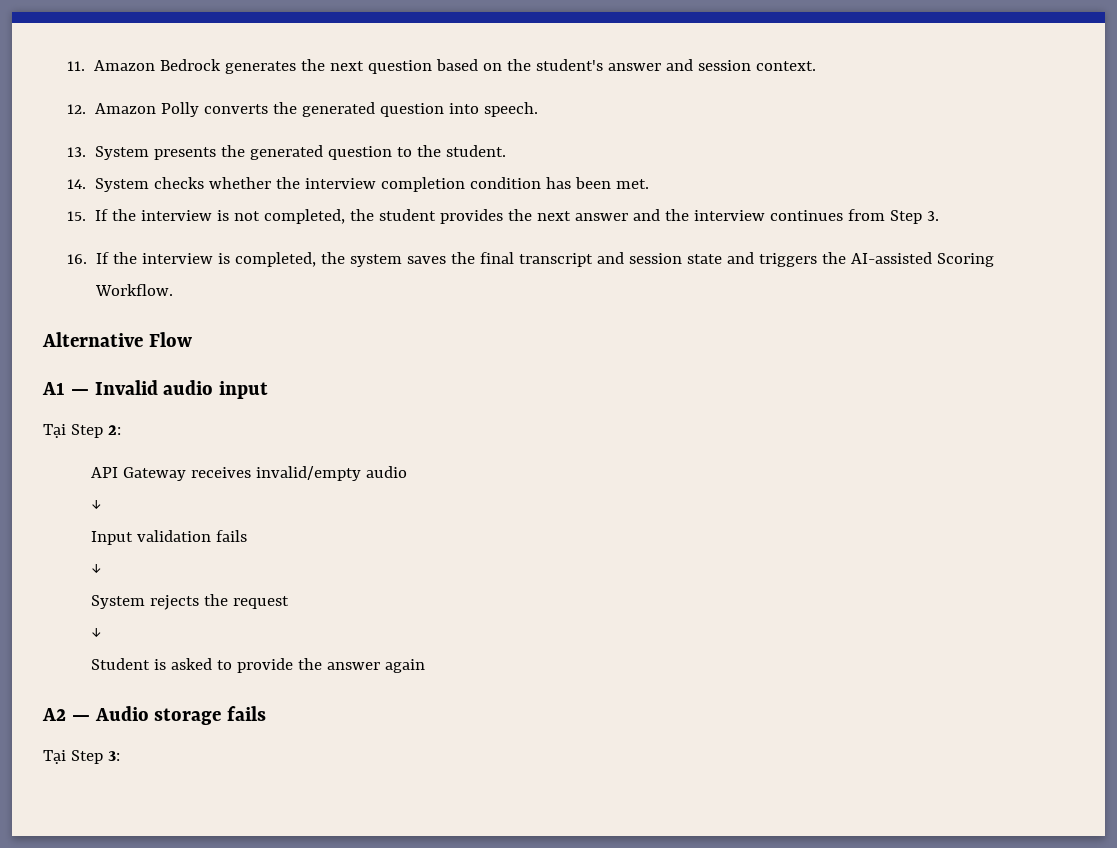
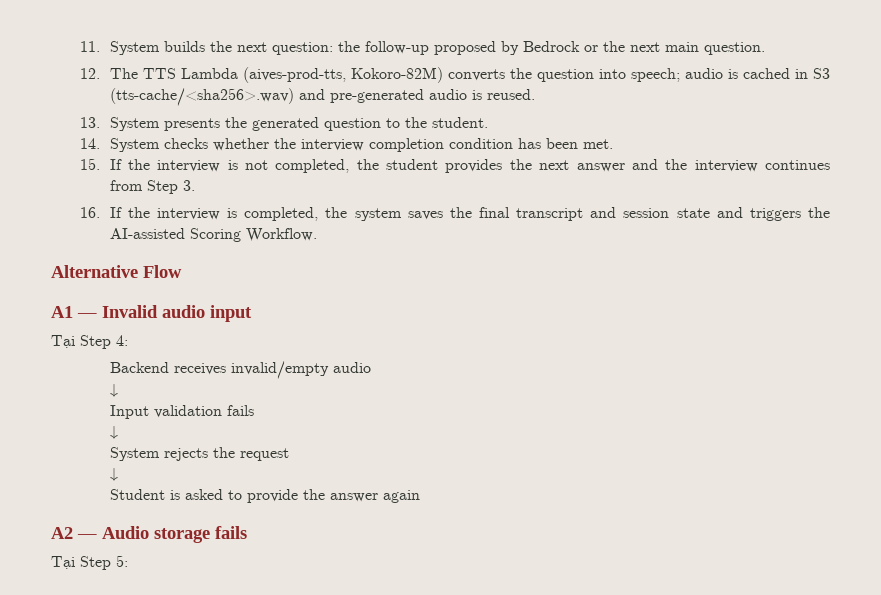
[94,59,817,74] [67,102,200,117] Amazon Bedrock generates the next question based on the student's answer and session context. // 12. Amazon Polly -> [109,41,765,55] [80,67,443,83] System builds the next question: the follow-up proposed by Bedrock or the next main question. // 12. The TTS Lambda (aives-prod-tts, Kokoro-82M)
[302,102,376,117] generated -> (532, 73) none
[484,102,539,117] speech. -> [630,68,831,82] [109,88,535,106] speech; audio is cached in S3 (tts-cache/<sha256>.wav) and pre-generated audio is reused.
[107,425,121,435] [91,467,187,481] 2: // API Gateway -> [116,335,128,346] [109,362,169,373] 4: // Backend
[107,751,120,761] 3: -> [116,555,128,567] 5:

